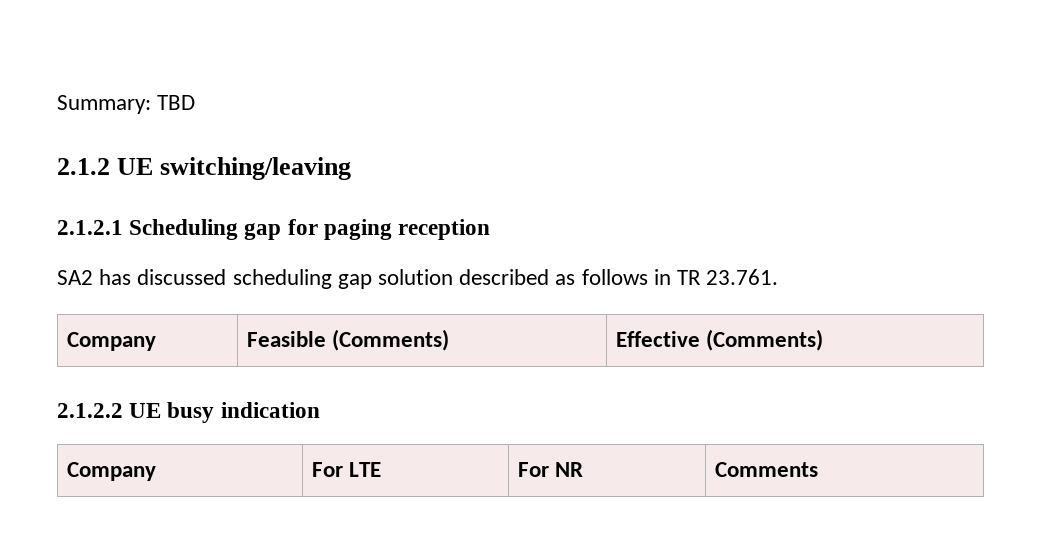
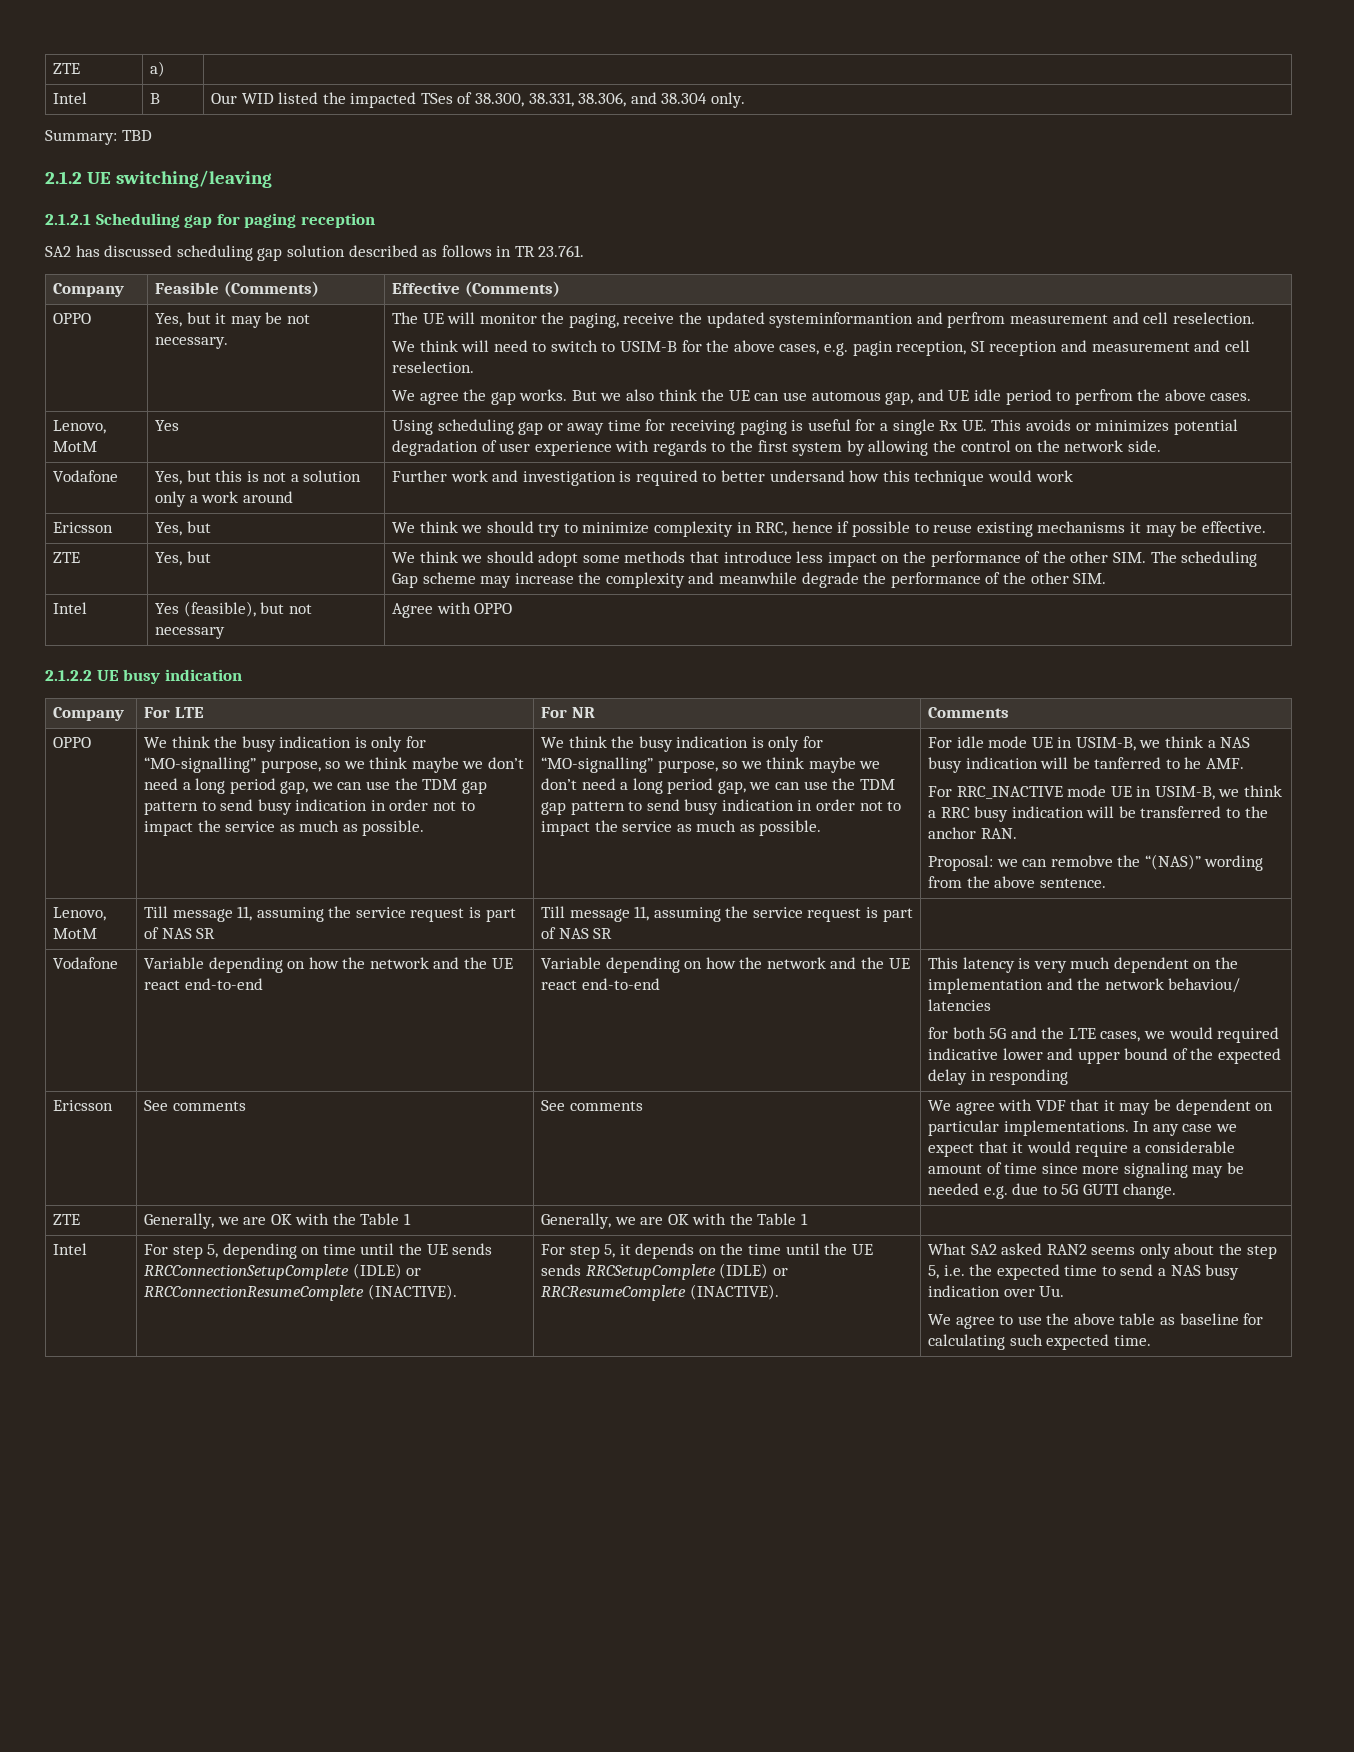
(57, 104) none -> [52,63,80,74] [149,61,165,77] [52,92,87,104] [149,93,160,104] [210,92,745,108] ZTE | a) | // Intel | B | Our WID listed the impacted TSes of 38.300, 38.331, 38.306, and 38.304 only. //
(824, 340) none -> [52,313,91,324] [154,312,310,328] [154,337,228,349] [391,312,1255,328] [391,340,1250,356] [391,361,474,373] [391,389,1252,405] [52,420,106,434] [52,441,97,452] [154,420,179,431] [391,419,1238,435] [391,440,1161,456] [52,470,118,482] [154,470,362,485] [154,491,293,507] [391,470,1073,486] [52,522,113,533] [154,521,211,536] [391,521,1266,537] [52,552,80,563] [154,551,211,566] [391,551,1258,567] [391,572,1107,588] [52,602,87,614] [154,601,312,617] [154,627,225,639] [391,602,513,618] // OPPO | Yes, but it may be not necessary. | The UE will monitor the paging, receive the updated systeminformantion and perfrom measurement and cell reselection. // We think will need to switch to USIM-B for the above cases, e.g. pagin reception, SI reception and measurement and cell reselection. // We agree the gap works. But we also think the UE can use automous gap, and UE idle period to perfrom the above cases. // Lenovo, MotM | Yes | Using scheduling gap or away time for receiving paging is useful for a single Rx UE. This avoids or minimizes potential degradation of user experience with regards to the first system by allowing the control on the network side. // Vodafone | Yes, but this is not a solution only a work around | Further work and investigation is required to better undersand how this technique would work // Ericsson | Yes, but | We think we should try to minimize complexity in RRC, hence if possible to reuse existing mechanisms it may be effective. // ZTE | Yes, but | We think we should adopt some methods that introduce less impact on the performance of the other SIM. The scheduling Gap scheme may increase the complexity and meanwhile degrade the performance of the other SIM. // Intel | Yes (feasible), but not necessary | Agree with OPPO
(819, 469) none -> [52,737,91,748] [143,736,427,752] [143,757,525,773] [143,778,487,794] [143,799,475,815] [143,820,425,836] [540,736,824,752] [540,757,881,773] [540,778,895,794] [540,799,902,815] [540,820,822,836] [927,736,1251,751] [927,757,1245,773] [927,785,1283,800] [927,806,1268,822] [927,827,1017,839] [927,854,1264,871] [927,876,1106,888] [52,907,106,921] [52,928,97,939] [143,906,516,922] [143,927,216,939] [540,906,913,922] [540,927,613,939] [52,957,118,969] [143,957,513,973] [143,978,263,990] [540,957,910,973] [540,978,660,990] [927,957,1239,973] [927,978,1241,994] [927,999,991,1011] [927,1027,1280,1043] [927,1048,1282,1064] [927,1069,1069,1085] [52,1100,113,1111] [143,1100,246,1111] [540,1100,643,1111] [927,1099,1274,1115] [927,1120,1237,1136] [927,1141,1236,1157] [927,1162,1245,1178] [927,1183,1177,1199] [52,1214,80,1225] [143,1213,412,1229] [540,1213,809,1229] [52,1243,87,1255] [143,1243,493,1259] [143,1263,422,1280] [143,1284,457,1301] [540,1243,873,1259] [540,1263,788,1280] [540,1284,779,1301] [927,1243,1277,1259] [927,1264,1240,1280] [927,1285,1065,1297] [927,1313,1264,1329] [927,1334,1151,1350] // OPPO | We think the busy indication is only for “MO-signalling” purpose, so we think maybe we don’t need a long period gap, we can use the TDM gap pattern to send busy indication in order not to impact the service as much as possible. | We think the busy indication is only for “MO-signalling” purpose, so we think maybe we don’t need a long period gap, we can use the TDM gap pattern to send busy indication in order not to impact the service as much as possible. | For idle mode UE in USIM-B, we think a NAS busy indication will be tanferred to he AMF. // For RRC_INACTIVE mode UE in USIM-B, we think a RRC busy indication will be transferred to the anchor RAN. // Proposal: we can remobve the “(NAS)” wording from the above sentence. // Lenovo, MotM | Till message 11, assuming the service request is part of NAS SR | Till message 11, assuming the service request is part of NAS SR | // Vodafone | Variable depending on how the network and the UE react end-to-end | Variable depending on how the network and the UE react end-to-end | This latency is very much dependent on the implementation and the network behaviou/ latencies // for both 5G and the LTE cases, we would required indicative lower and upper bound of the expected delay in responding // Ericsson | See comments | See comments | We agree with VDF that it may be dependent on particular implementations. In any case we expect that it would require a considerable amount of time since more signaling may be needed e.g. due to 5G GUTI change. // ZTE | Generally, we are OK with the Table 1 | Generally, we are OK with the Table 1 | // Intel | For step 5, depending on time until the UE sends RRCConnectionSetupComplete (IDLE) or RRCConnectionResumeComplete (INACTIVE). | For step 5, it depends on the time until the UE sends RRCSetupComplete (IDLE) or RRCResumeComplete (INACTIVE). | What SA2 asked RAN2 seems only about the step 5, i.e. the expected time to send a NAS busy indication over Uu. // We agree to use the above table as baseline for calculating such expected time.

